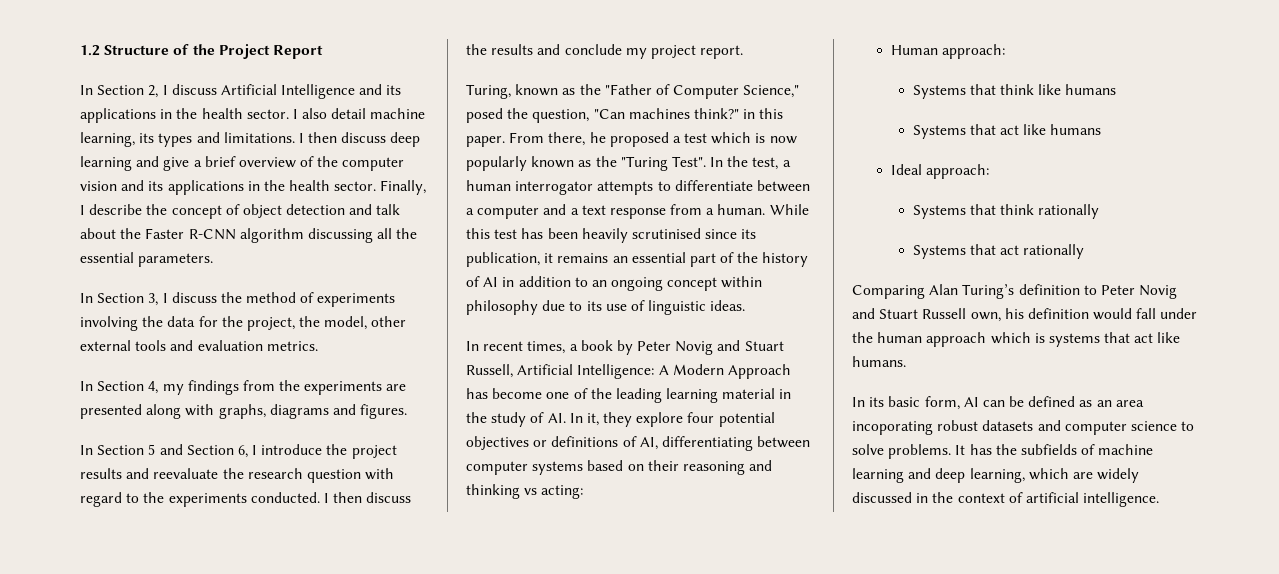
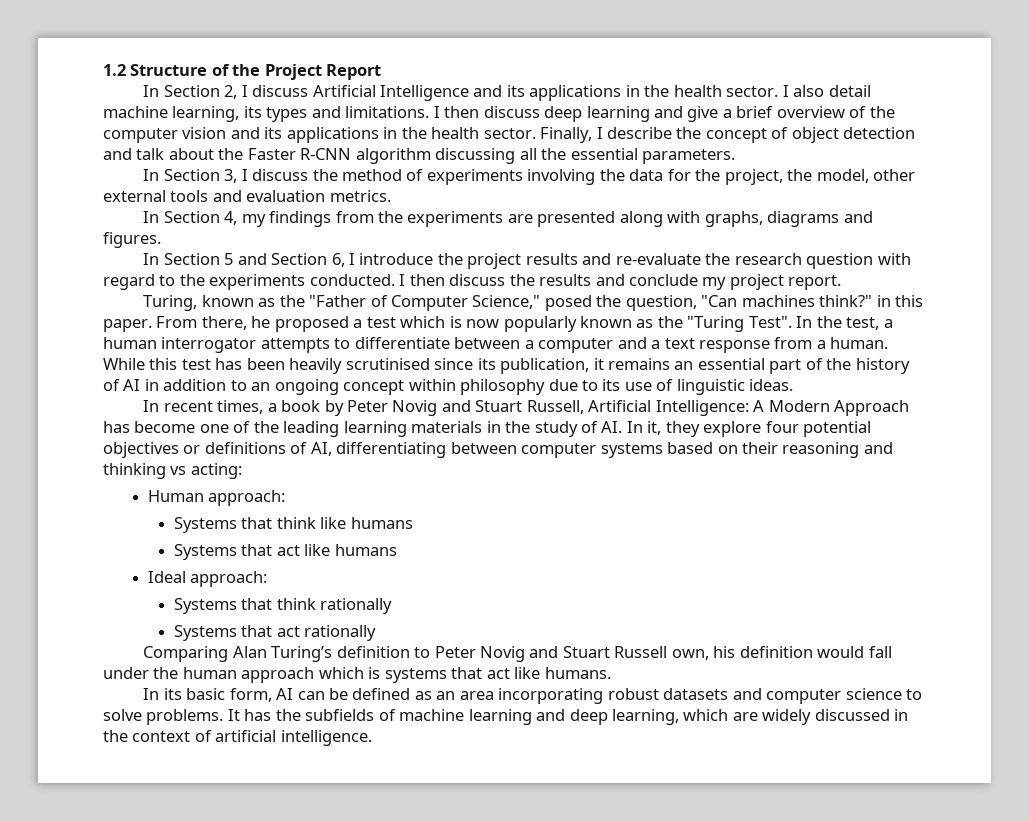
[153,468,219,479] reevaluate -> [615,253,701,265] re-evaluate
[722,388,776,399] material -> [411,421,483,433] materials
[852,421,933,435] incoporating -> [498,688,604,704] incorporating

